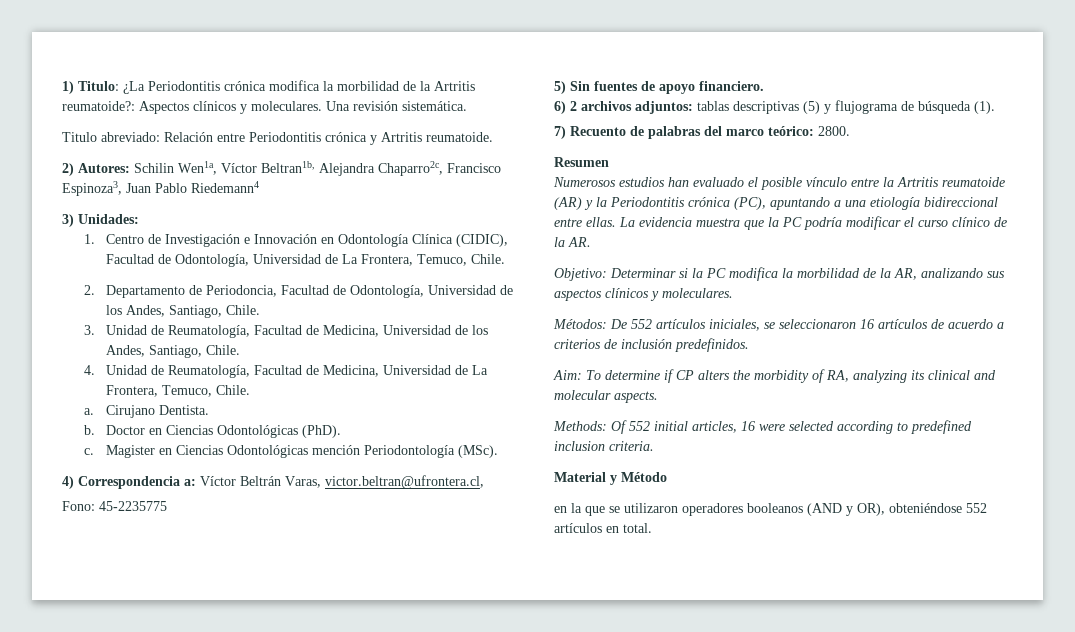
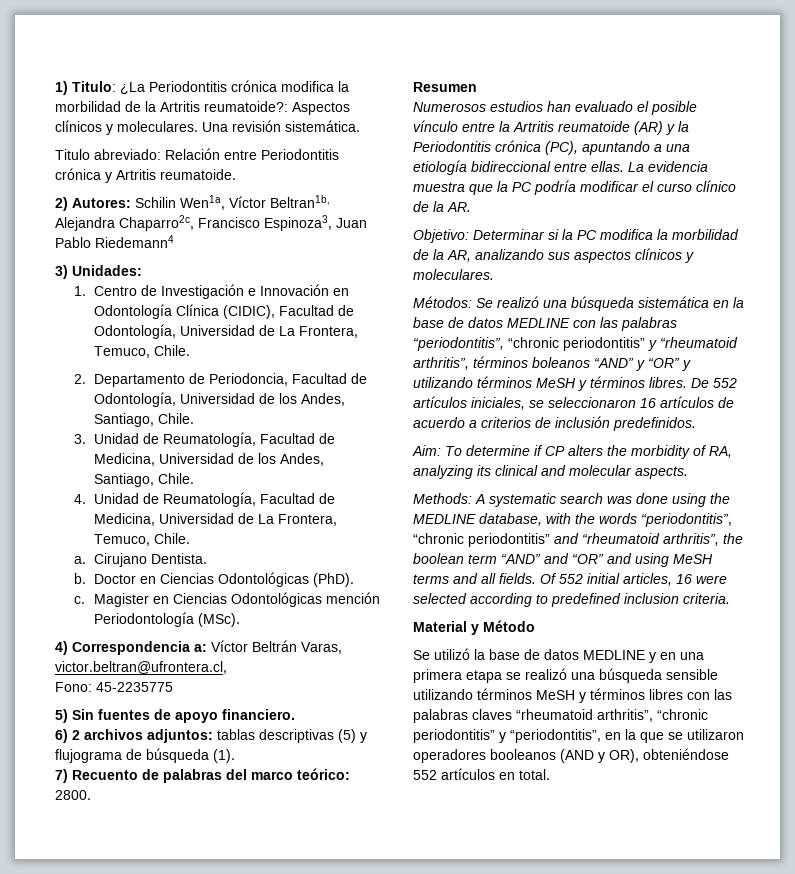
(607, 324) none -> [476,296,744,311] [413,317,677,331] [413,337,738,351] [413,356,691,371] [413,376,687,391] Se realizó una búsqueda sistemática en la base de datos MEDLINE con las palabras “periodontitis”, “chronic periodontitis” y “rheumatoid arthritis”, términos boleanos “AND” y “OR” y utilizando términos MeSH y términos libres.
(607, 426) none -> [475,493,730,507] [413,513,732,527] [413,533,743,547] [413,553,713,567] [413,573,536,584] A systematic search was done using the MEDLINE database, with the words “periodontitis”, “chronic periodontitis” and “rheumatoid arthritis”, the boolean term “AND” and “OR” and using MeSH terms and all fields.
(667, 477) none -> [413,648,704,663] [413,668,718,683] [413,688,732,703] [413,709,708,723] [413,729,601,743] Se utilizó la base de datos MEDLINE y en una primera etapa se realizó una búsqueda sensible utilizando términos MeSH y términos libres con las palabras claves “rheumatoid arthritis”, “chronic periodontitis” y “periodontitis”,

